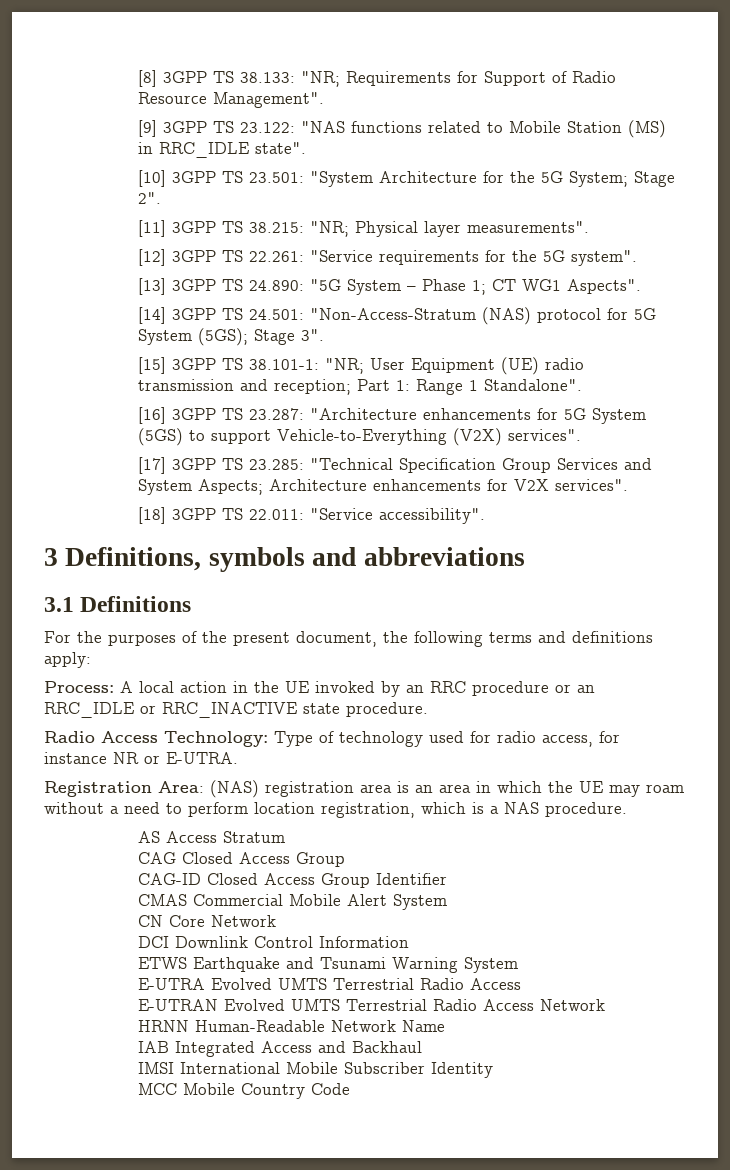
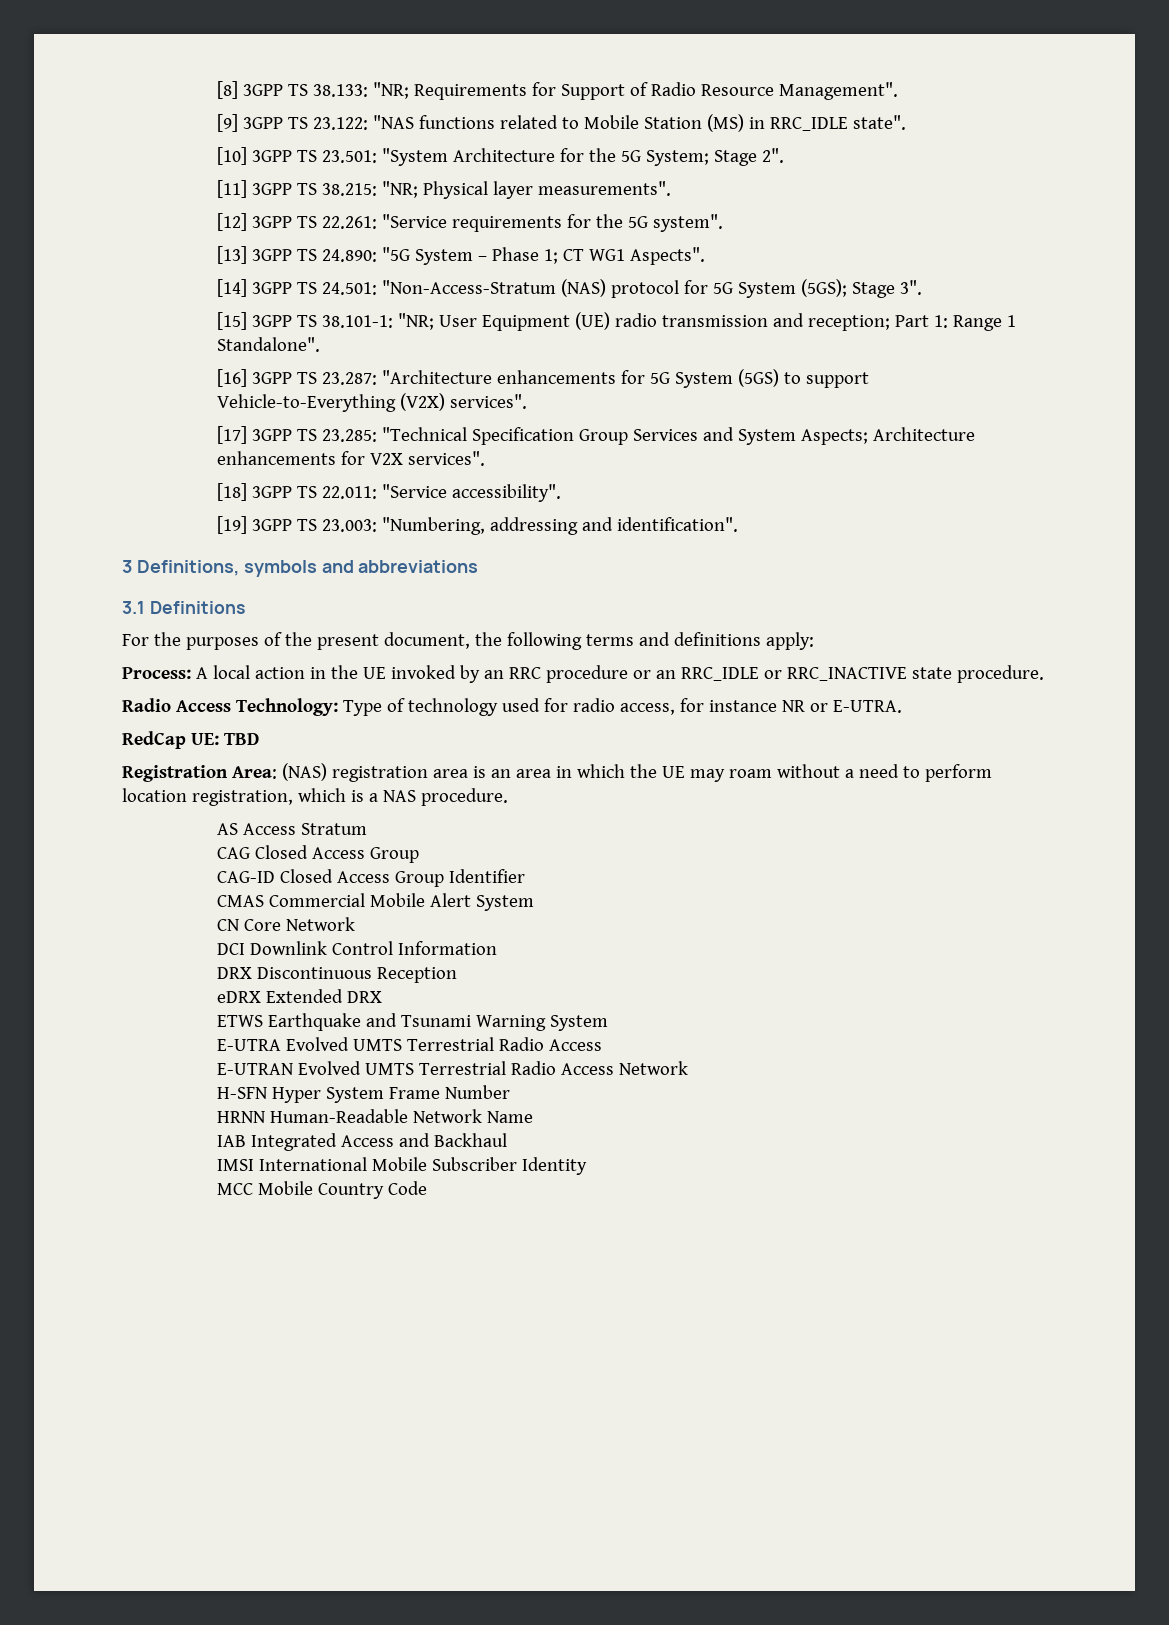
(486, 516) none -> [217,516,739,535] // [19] 3GPP TS 23.003: "Numbering, addressing and identification".
(238, 758) none -> [122,731,259,749] // RedCap UE: TBD
(410, 942) none -> [217,967,458,983] [217,989,383,1003] // DRX Discontinuous Reception // eDRX Extended DRX
(606, 1005) none -> [217,1085,511,1103] // H-SFN Hyper System Frame Number

